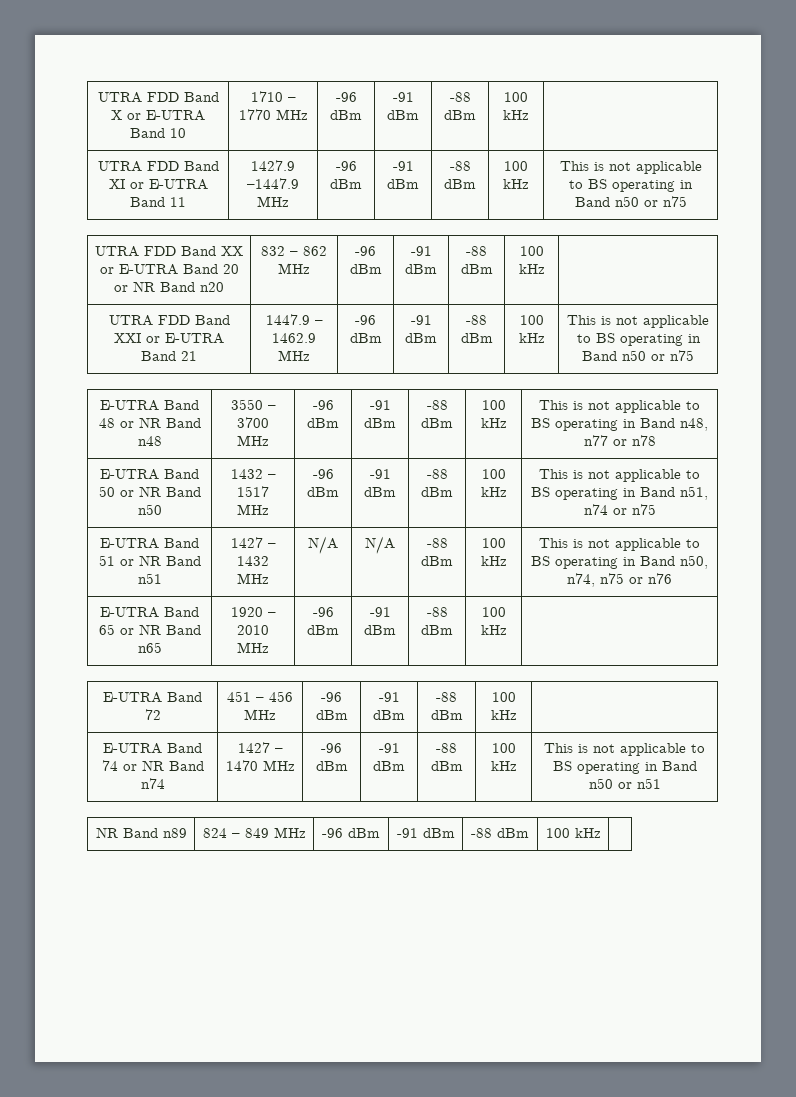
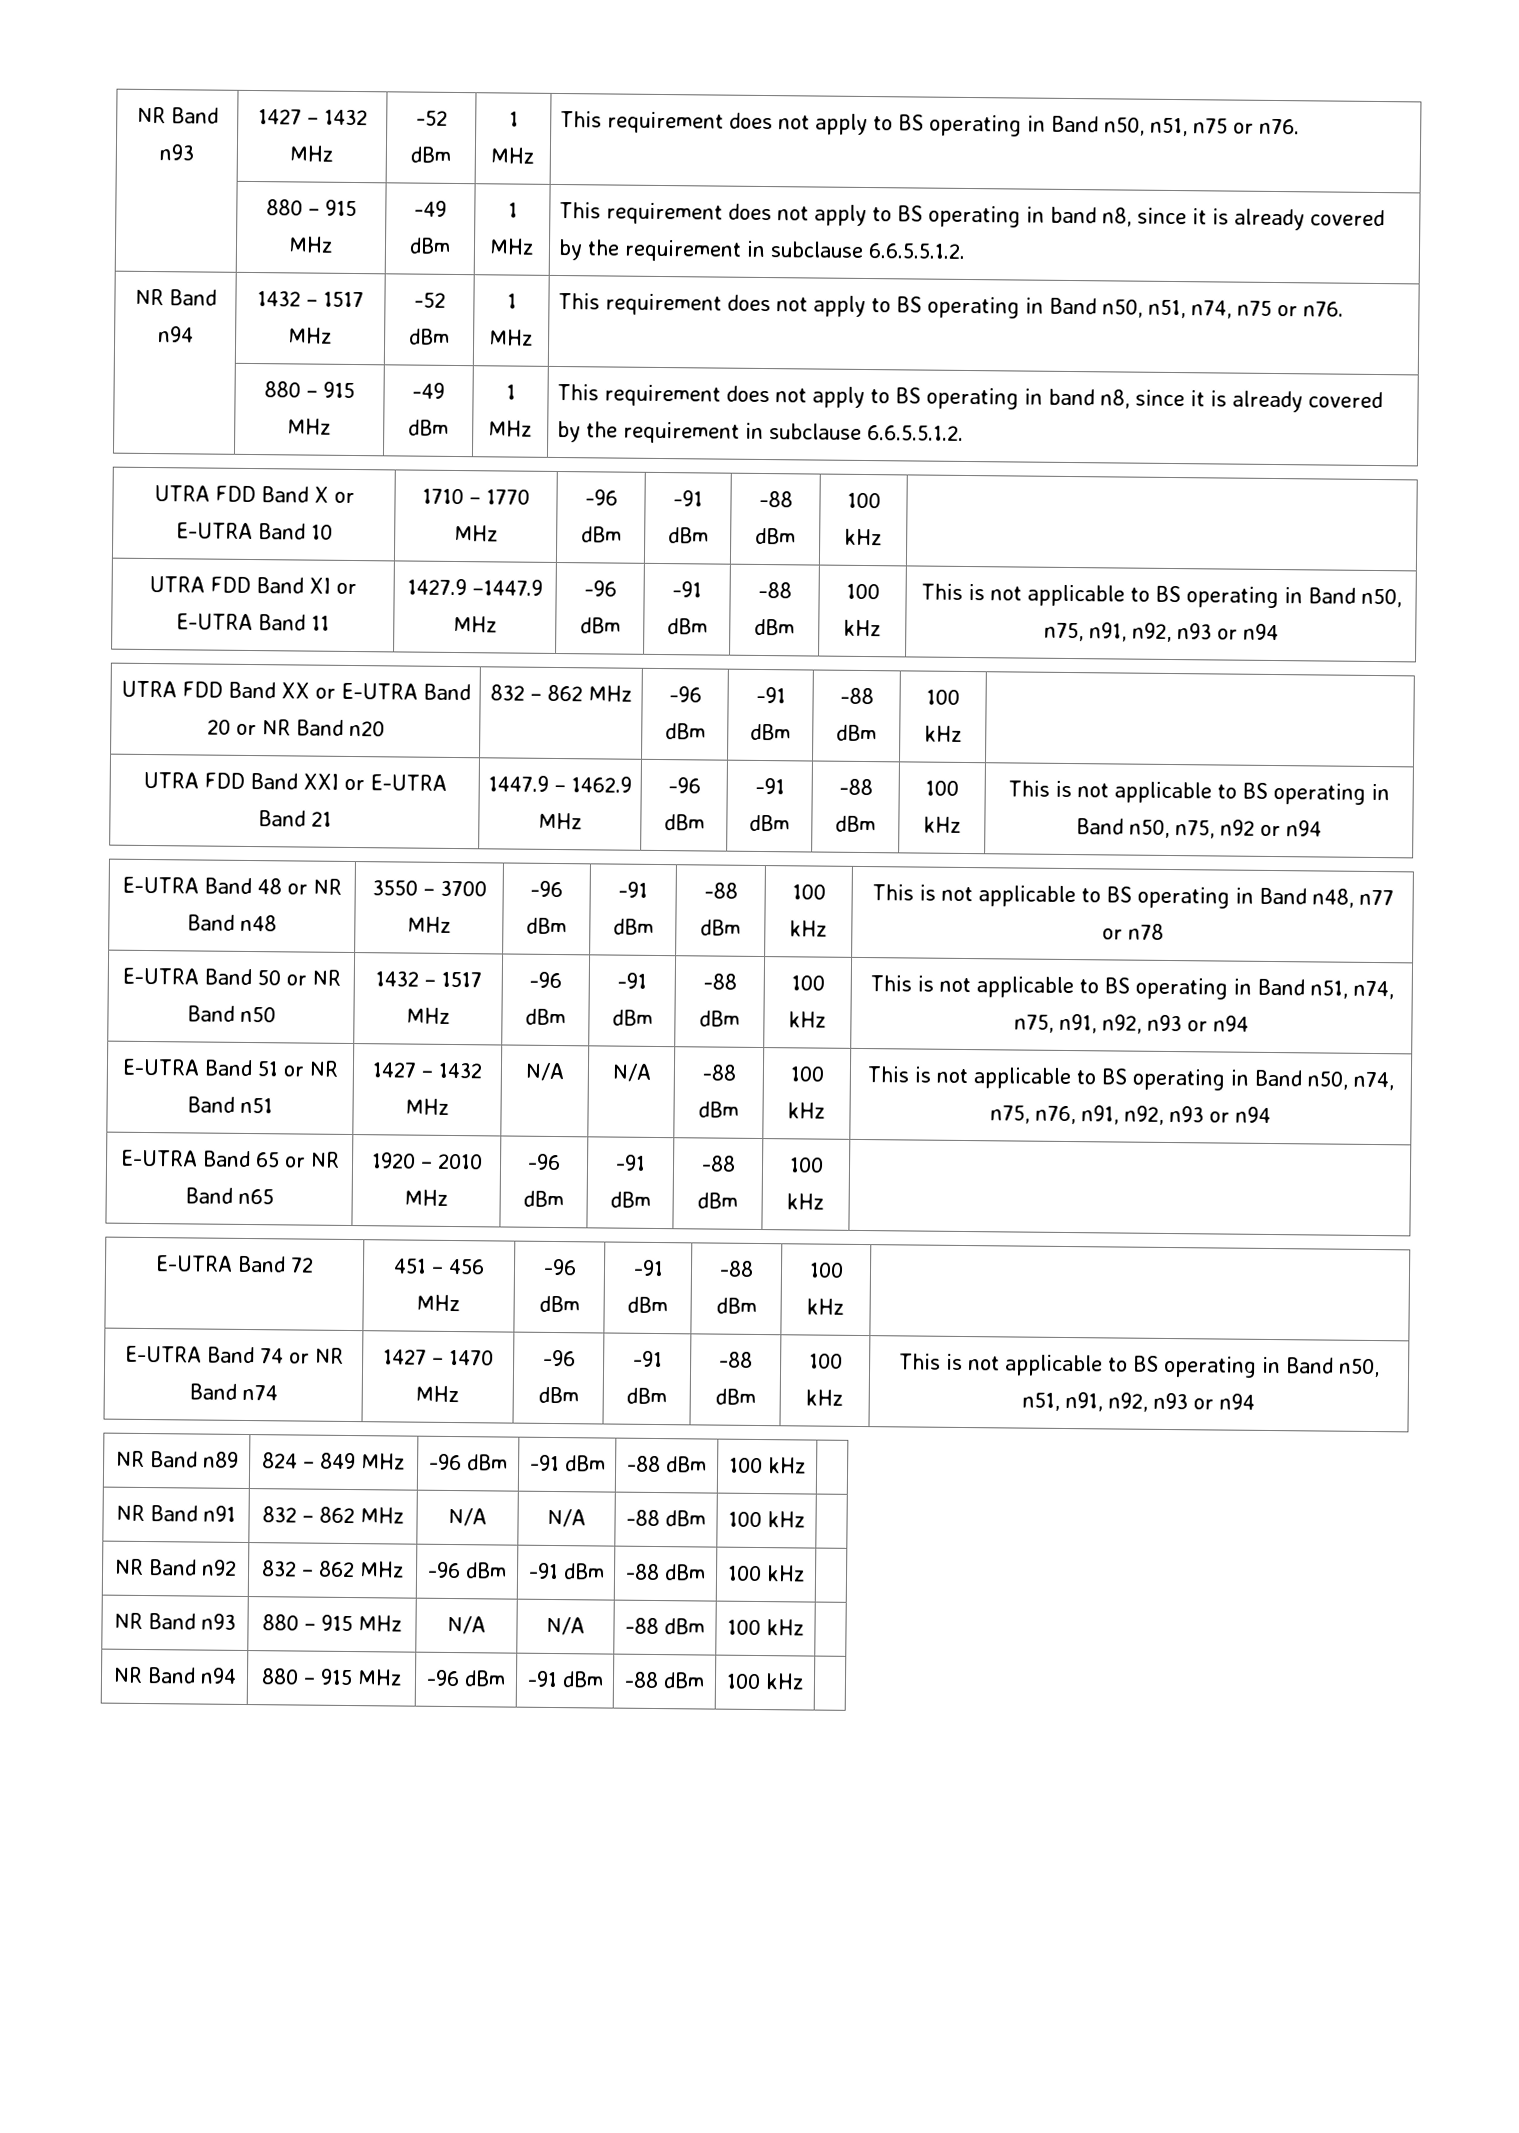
(97, 97) none -> [136,106,219,124] [159,144,194,161] [257,109,368,126] [289,145,334,162] [415,110,448,126] [410,146,451,163] [508,111,519,127] [490,147,535,164] [559,110,1300,137] [266,199,357,217] [288,236,334,253] [414,200,447,217] [409,237,451,254] [507,202,518,218] [489,238,535,255] [558,201,1385,231] [557,238,966,262] [134,288,217,306] [157,326,194,343] [257,291,364,308] [288,327,333,344] [413,292,446,308] [409,328,450,345] [506,293,517,309] [489,329,534,346] [557,292,1344,319] [264,381,355,399] [287,418,332,435] [412,382,445,399] [408,419,449,436] [505,384,516,400] [488,420,533,437] [556,383,1383,413] [556,420,964,444] NR Band n93 | 1427 – 1432 MHz | -52 dBm | 1 MHz | This requirement does not apply to BS operating in Band n50, n51, n75 or n76. // | 880 – 915 MHz | -49 dBm | 1 MHz | This requirement does not apply to BS operating in band n8, since it is already covered by the requirement in subclause 6.6.5.5.1.2. // NR Band n94 | 1432 – 1517 MHz | -52 dBm | 1 MHz | This requirement does not apply to BS operating in Band n50, n51, n74, n75 or n76. // | 880 – 915 MHz | -49 dBm | 1 MHz | This requirement does not apply to BS operating in band n8, since it is already covered by the requirement in subclause 6.6.5.5.1.2. //
[614,196,687,207] n50 or n75 -> [1360,588,1402,608] [1043,622,1279,643] n50, n75, n91, n92, n93 or n94
[622,350,694,361] n50 or n75 -> [1129,819,1322,839] n50, n75, n92 or n94
[583,504,656,515] n74 or n75 -> [1352,980,1394,1000] [1014,1013,1249,1034] n74, n75, n91, n92, n93 or n94
[600,573,672,584] n75 or n76 -> [990,1105,1271,1125] n75, n76, n91, n92, n93 or n94
[588,778,661,789] n50 or n51 -> [1338,1358,1380,1378] [1022,1392,1255,1412] n50, n51, n91, n92, n93 or n94
(601, 833) none -> [116,1504,236,1522] [261,1506,405,1524] [448,1507,487,1527] [547,1508,586,1528] [626,1509,706,1527] [727,1511,806,1528] [115,1558,237,1576] [260,1560,405,1578] [427,1561,507,1579] [527,1562,605,1580] [625,1563,706,1581] [726,1565,806,1582] [114,1612,236,1630] [261,1614,403,1632] [447,1615,486,1635] [546,1616,585,1636] [625,1617,705,1635] [726,1619,805,1636] [112,1666,237,1684] [260,1668,403,1686] [426,1669,506,1687] [526,1670,604,1688] [624,1671,705,1689] [725,1673,805,1690] // NR Band n91 | 832 – 862 MHz | N/A | N/A | -88 dBm | 100 kHz | // NR Band n92 | 832 – 862 MHz | -96 dBm | -91 dBm | -88 dBm | 100 kHz | // NR Band n93 | 880 – 915 MHz | N/A | N/A | -88 dBm | 100 kHz | // NR Band n94 | 880 – 915 MHz | -96 dBm | -91 dBm | -88 dBm | 100 kHz |

